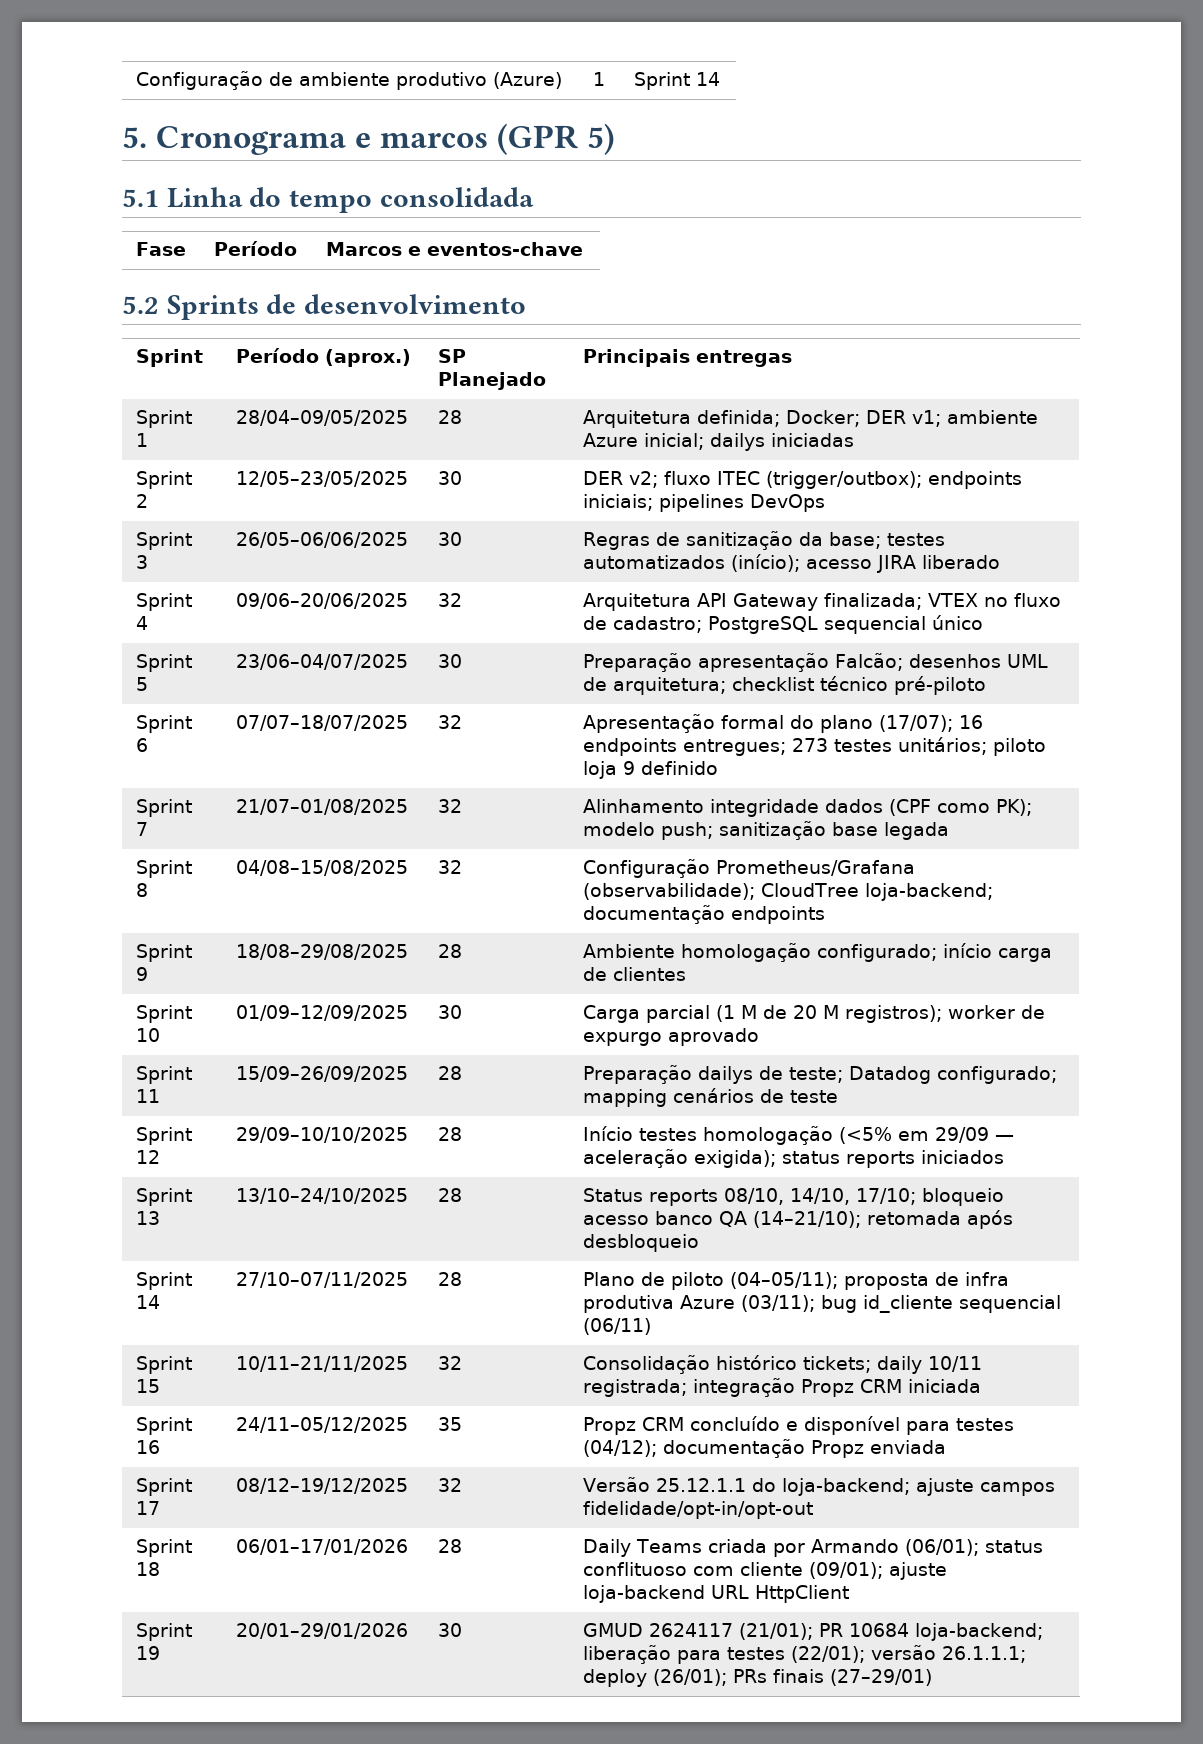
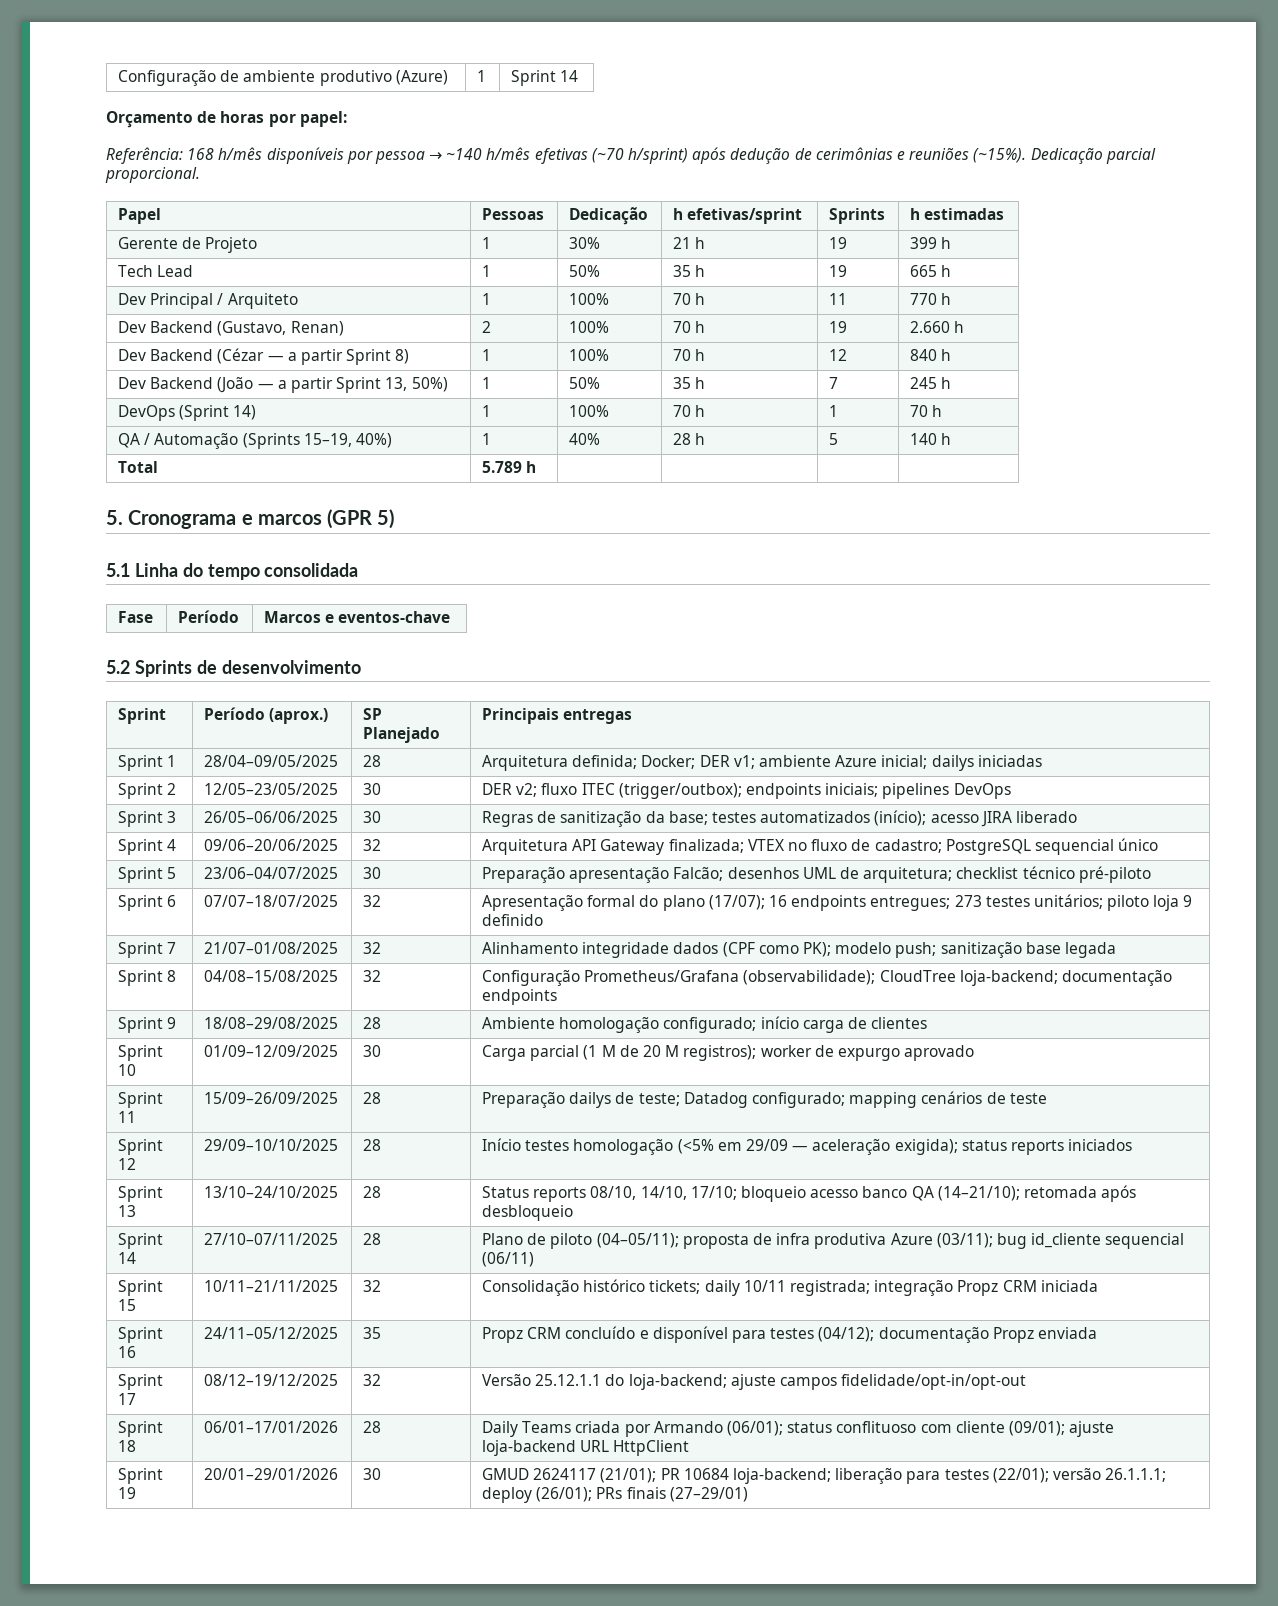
(720, 79) none -> [106,111,347,128] [106,147,1156,164] [105,167,200,183] [118,208,162,224] [482,208,545,220] [569,207,649,225] [673,208,803,224] [829,208,886,224] [910,208,1005,220] [118,237,258,253] [482,237,492,249] [569,237,601,249] [673,237,706,249] [829,237,848,249] [910,237,952,249] [118,265,194,277] [482,265,492,277] [569,265,601,277] [673,265,706,277] [829,265,848,277] [910,265,952,277] [118,293,298,309] [482,293,492,305] [569,293,610,305] [673,293,706,305] [829,293,848,305] [910,293,952,305] [118,321,344,336] [482,321,492,333] [569,321,610,333] [673,321,706,333] [829,321,848,333] [910,321,965,333] [118,348,410,365] [482,349,492,361] [569,349,610,361] [673,349,706,361] [829,349,848,361] [910,349,952,361] [118,377,448,393] [482,377,492,389] [569,377,601,389] [673,377,706,389] [829,377,839,389] [910,377,952,389] [118,405,257,421] [482,405,492,417] [569,405,610,417] [673,405,706,417] [829,405,839,417] [910,405,943,417] [118,433,392,449] [482,433,492,445] [569,433,601,445] [673,433,706,445] [829,433,839,445] [910,433,952,445] [118,461,159,473] [482,461,537,473] // Orçamento de horas por papel: // Referência: 168 h/mês disponíveis por pessoa → ~140 h/mês efetivas (~70 h/sprint) após dedução de cerimônias e reuniões (~15%). Dedicação parcial proporcional. // Papel | Pessoas | Dedicação | h efetivas/sprint | Sprints | h estimadas // Gerente de Projeto | 1 | 30% | 21 h | 19 | 399 h // Tech Lead | 1 | 50% | 35 h | 19 | 665 h // Dev Principal / Arquiteto | 1 | 100% | 70 h | 11 | 770 h // Dev Backend (Gustavo, Renan) | 2 | 100% | 70 h | 19 | 2.660 h // Dev Backend (Cézar — a partir Sprint 8) | 1 | 100% | 70 h | 12 | 840 h // Dev Backend (João — a partir Sprint 13, 50%) | 1 | 50% | 35 h | 7 | 245 h // DevOps (Sprint 14) | 1 | 100% | 70 h | 1 | 70 h // QA / Automação (Sprints 15–19, 40%) | 1 | 40% | 28 h | 5 | 140 h // Total | 5.789 h | | | |

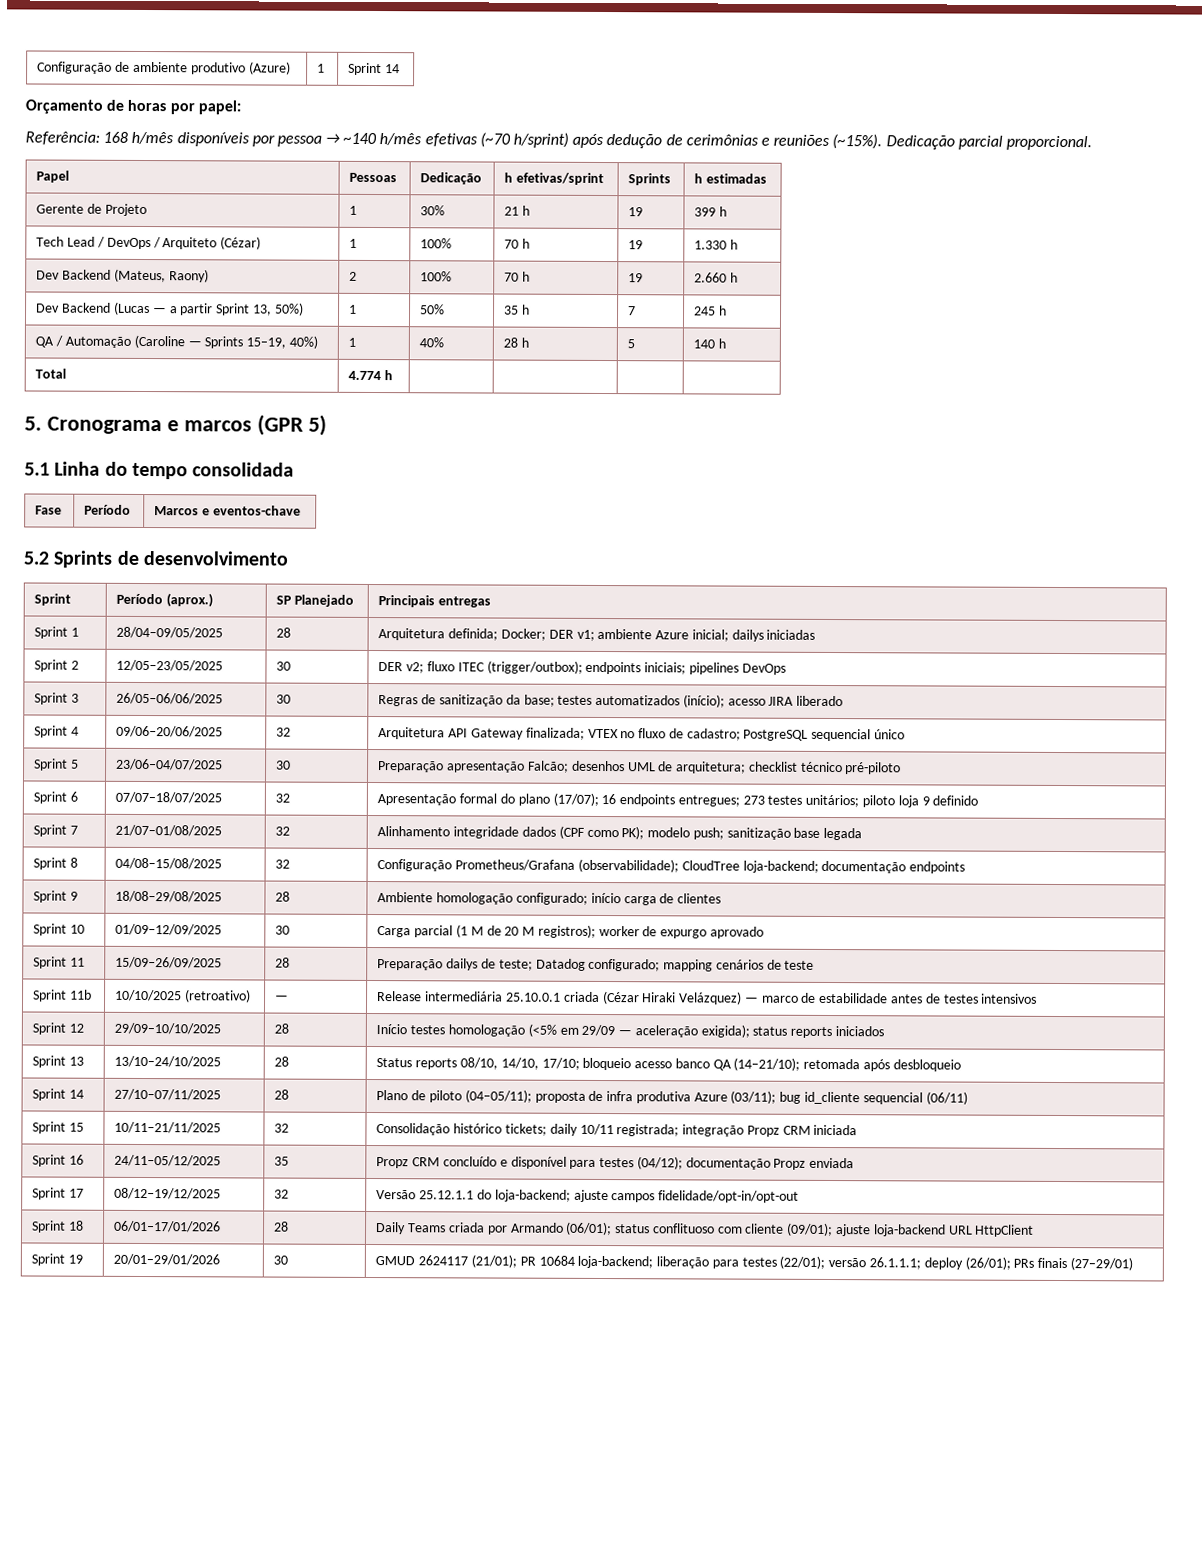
[482,265,492,277] [569,265,601,277] [673,265,706,277] [829,265,848,277] [910,265,952,277] [118,293,214,309] | 1 | 50% | 35 h | 19 | 665 h // Dev Principal -> [96,236,151,250] / DevOps
[482,293,492,305] [569,293,610,305] [673,293,706,305] [829,293,848,305] [910,293,952,305] [118,321,344,336] | 1 | 100% | 70 h | 11 | 770 h // Dev Backend (Gustavo, Renan) -> [220,236,262,250] [349,238,358,248] [420,238,453,249] [504,238,531,249] [628,240,644,250] [694,239,739,250] [36,268,209,283] (Cézar) | 1 | 100% | 70 h | 19 | 1.330 h // Dev Backend (Mateus, Raony)
[217,348,410,365] [482,349,492,361] [569,349,610,361] [673,349,706,361] [829,349,848,361] [910,349,952,361] [118,377,254,393] (Cézar — a partir Sprint 8) | 1 | 100% | 70 h | 12 | 840 h // Dev Backend (João -> [113,301,150,316] (Lucas
[118,405,257,421] [482,405,492,417] [569,405,610,417] [673,405,706,417] [829,405,839,417] [910,405,943,417] // DevOps (Sprint 14) | 1 | 100% | 70 h | 1 | 70 h -> (728, 310) none
[242,433,300,449] (Sprints -> [133,334,244,349] (Caroline — Sprints
[482,461,523,473] 5.789 -> [348,370,382,381] 4.774
(1047, 1098) none -> [33,989,93,1002] [115,989,252,1003] [275,995,290,1001] [377,991,1038,1005] // Sprint 11b | 10/10/2025 (retroativo) | — | Release intermediária 25.10.0.1 criada (Cézar Hiraki Velázquez) — marco de estabilidade antes de testes intensivos

